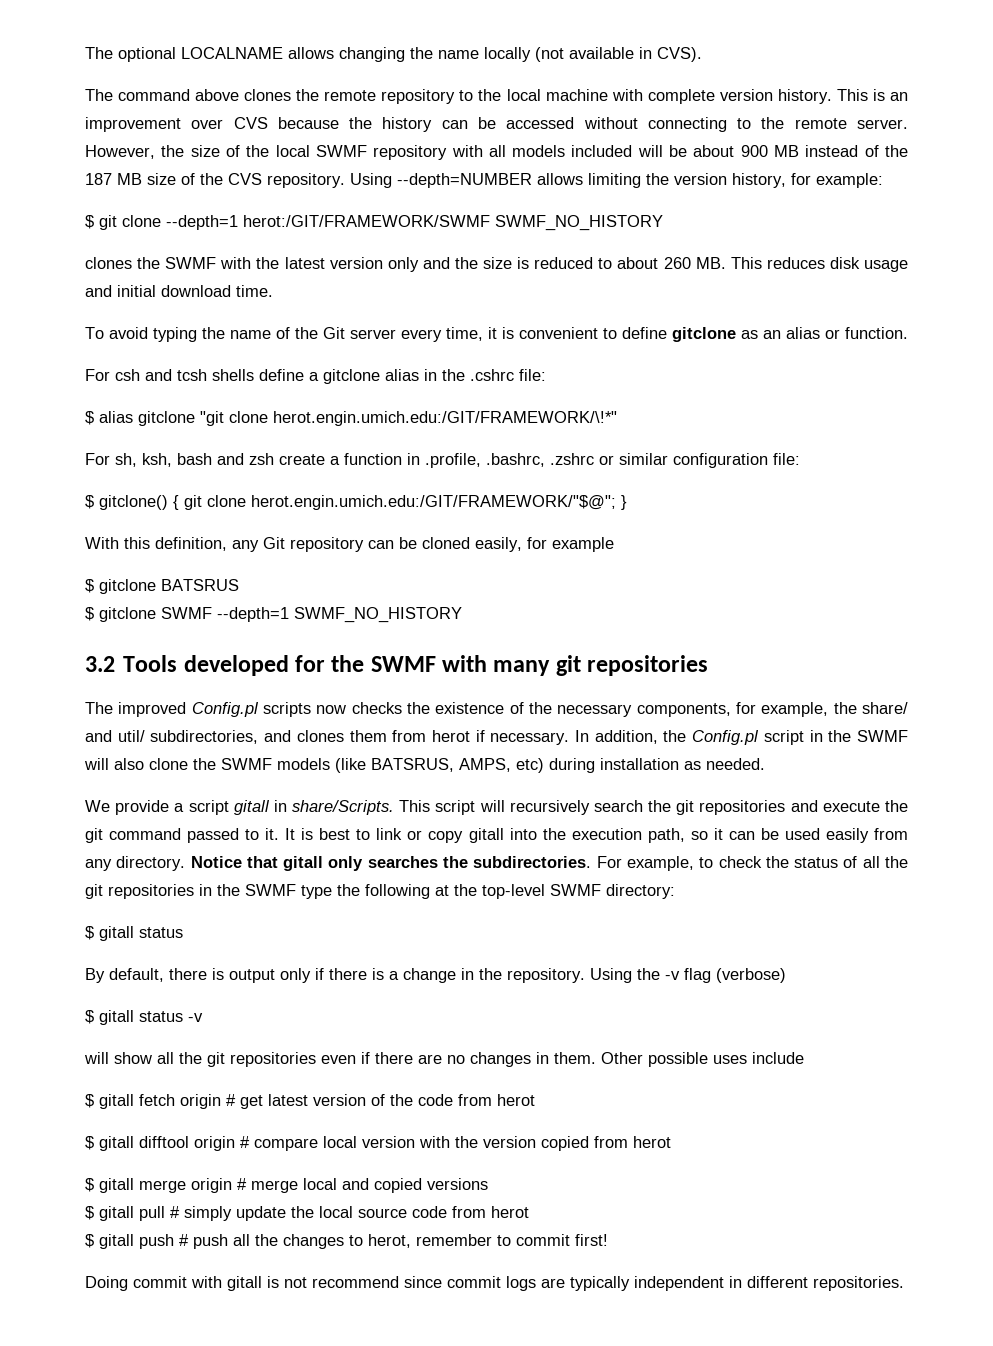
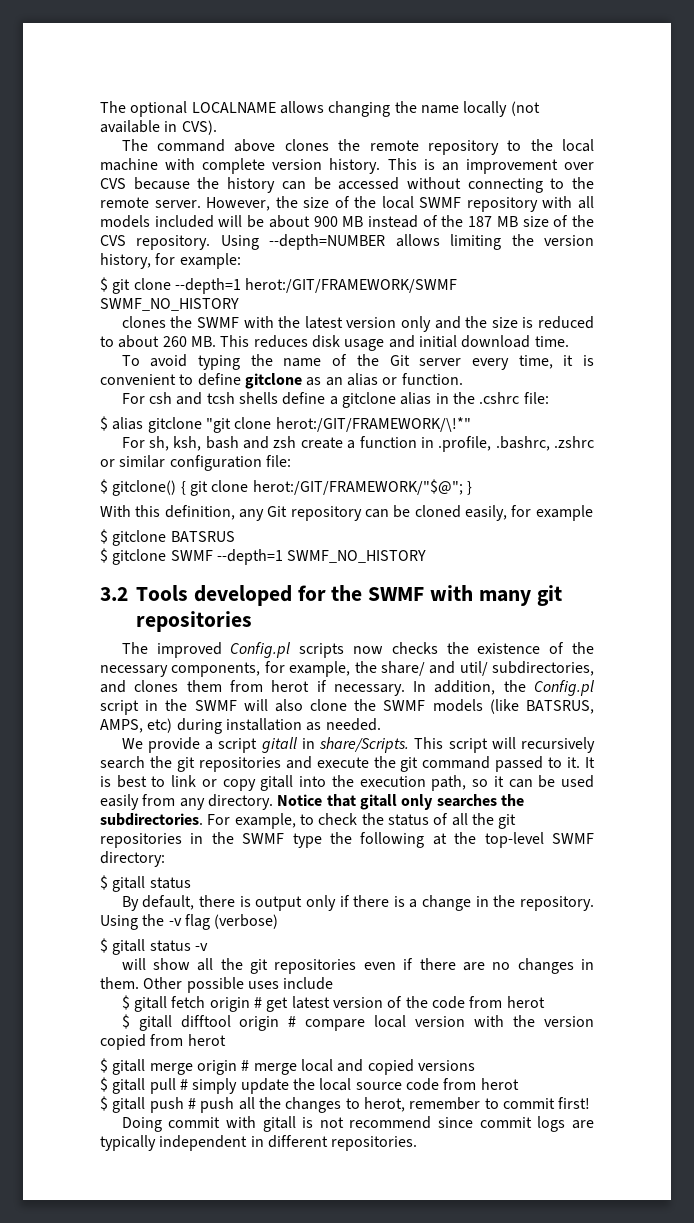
[273,411,617,426] herot.engin.umich.edu:/GIT/FRAMEWORK/\!*" -> [275,417,471,432] herot:/GIT/FRAMEWORK/\!*"
[251,495,616,510] herot.engin.umich.edu:/GIT/FRAMEWORK/"$@"; -> [252,479,463,495] herot:/GIT/FRAMEWORK/"$@";

